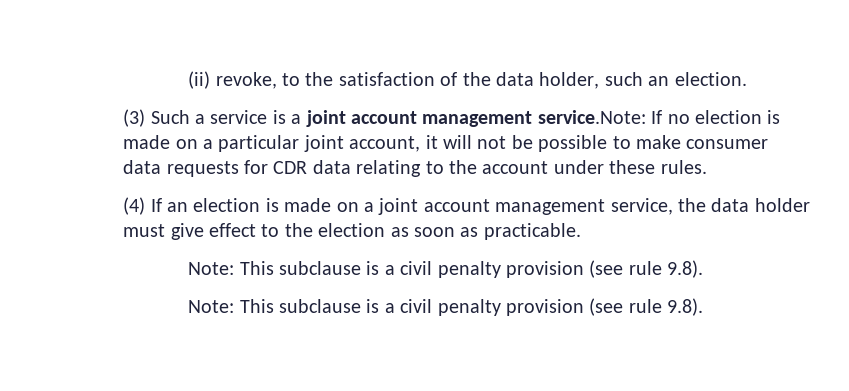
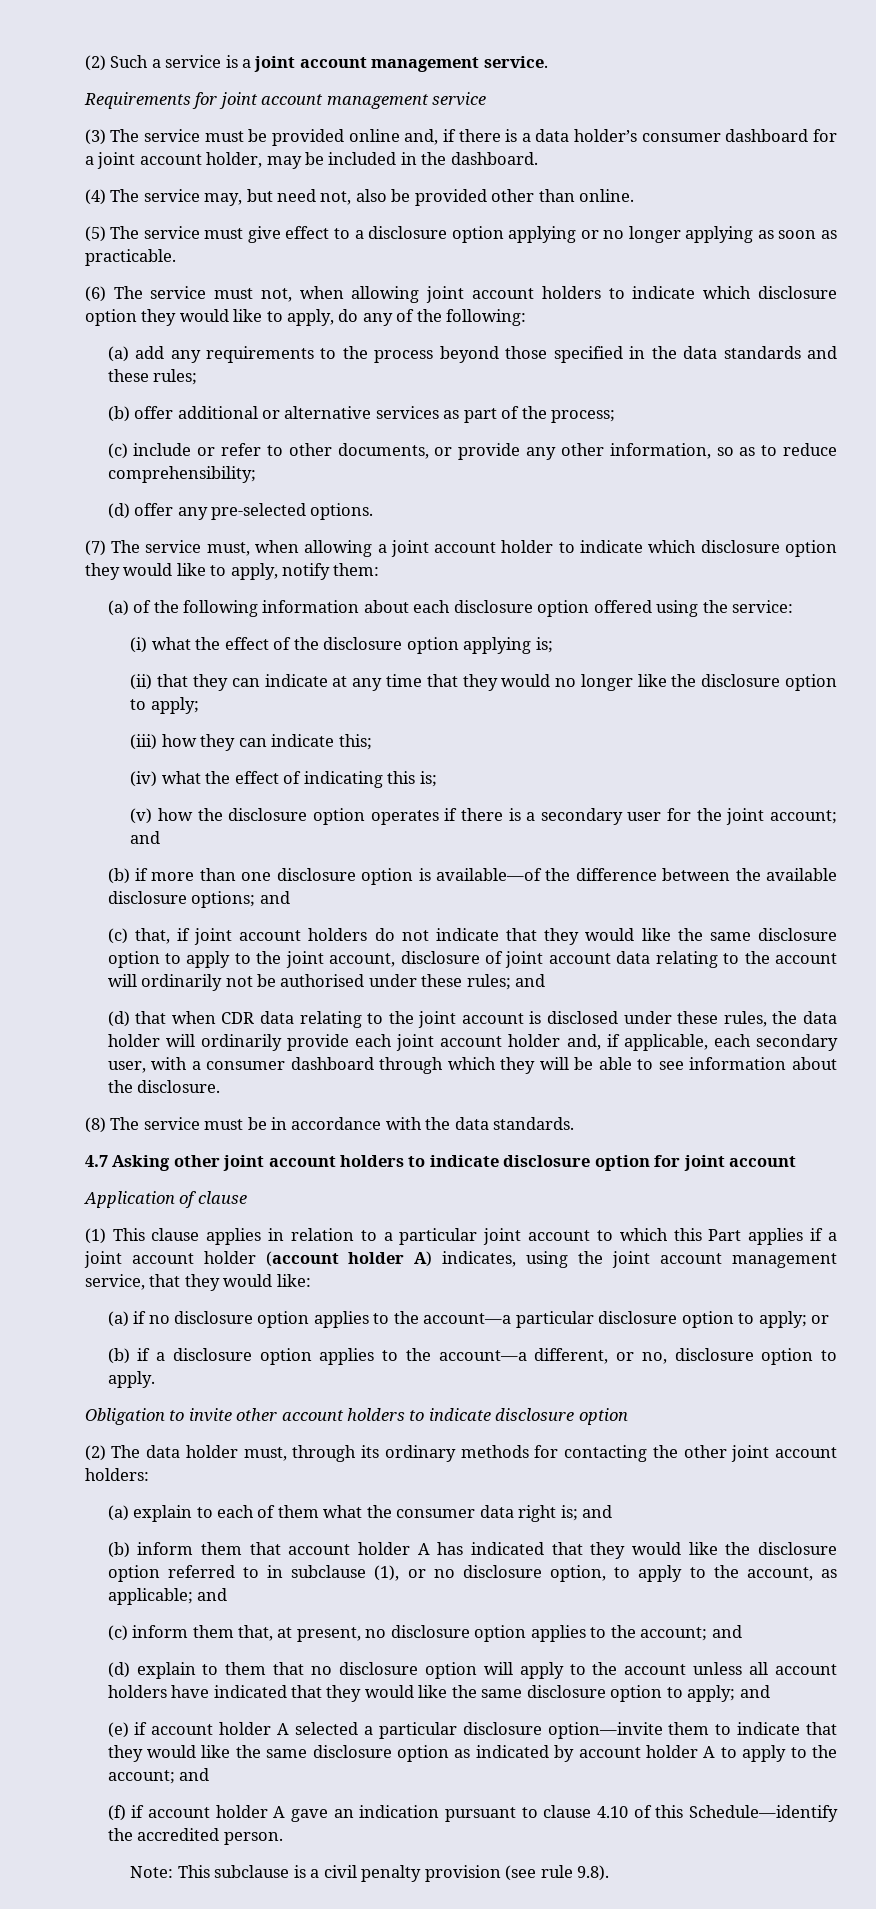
[188,71,747,89] [123,109,146,127] (ii) revoke, to the satisfaction of the data holder, such an election. // (3) -> [84,55,106,71] (2)
[537,110,781,124] [123,135,769,152] [123,160,268,177] service.Note: If no election is made on a particular joint account, it will not be possible to make consumer data requests for -> [483,56,548,68] [83,92,487,109] [84,129,837,146] [84,152,538,169] [84,189,635,206] [84,226,837,243] [84,249,176,266] [84,286,838,303] [84,309,527,326] [107,346,838,363] [107,369,198,385] [107,406,616,423] [107,443,837,460] [107,466,256,483] [107,503,374,520] [84,540,838,557] [84,563,380,580] [107,600,794,617] [130,637,553,654] [130,674,837,691] [130,697,199,714] [130,734,372,751] [130,771,437,788] [130,808,838,825] [130,831,161,844] [107,868,838,885] [107,891,290,908] [107,928,838,945] [107,951,837,968] [107,974,546,991] [107,1011,216,1027] service. // Requirements for joint account management service // (3) The service must be provided online and, if there is a data holder’s consumer dashboard for a joint account holder, may be included in the dashboard. // (4) The service may, but need not, also be provided other than online. // (5) The service must give effect to a disclosure option applying or no longer applying as soon as practicable. // (6) The service must not, when allowing joint account holders to indicate which disclosure option they would like to apply, do any of the following: // (a) add any requirements to the process beyond those specified in the data standards and these rules; // (b) offer additional or alternative services as part of the process; // (c) include or refer to other documents, or provide any other information, so as to reduce comprehensibility; // (d) offer any pre-selected options. // (7) The service must, when allowing a joint account holder to indicate which disclosure option they would like to apply, notify them: // (a) of the following information about each disclosure option offered using the service: // (i) what the effect of the disclosure option applying is; // (ii) that they can indicate at any time that they would no longer like the disclosure option to apply; // (iii) how they can indicate this; // (iv) what the effect of indicating this is; // (v) how the disclosure option operates if there is a secondary user for the joint account; and // (b) if more than one disclosure option is available―of the difference between the available disclosure options; and // (c) that, if joint account holders do not indicate that they would like the same disclosure option to apply to the joint account, disclosure of joint account data relating to the account will ordinarily not be authorised under these rules; and // (d) that when
[482,160,707,174] [123,197,810,215] [123,223,581,240] account under these rules. // (4) If an election is made on a joint account management service, the data holder must give effect to the election as soon as practicable. -> [418,1011,838,1028] [107,1034,838,1051] [107,1057,837,1074] [107,1080,221,1093] [84,1117,575,1133] [84,1155,797,1171] [83,1191,247,1208] [84,1228,837,1245] [83,1251,837,1268] [84,1274,311,1291] [107,1311,829,1328] [107,1348,837,1365] [107,1371,155,1388] [84,1408,628,1425] [84,1445,838,1462] [84,1468,149,1481] [107,1505,613,1522] [107,1542,837,1559] [107,1565,838,1582] [107,1588,228,1605] [107,1625,742,1642] [107,1662,838,1679] [107,1685,770,1702] [107,1722,837,1739] [107,1745,838,1762] [107,1768,210,1784] [107,1805,838,1822] [107,1828,283,1845] joint account is disclosed under these rules, the data holder will ordinarily provide each joint account holder and, if applicable, each secondary user, with a consumer dashboard through which they will be able to see information about the disclosure. // (8) The service must be in accordance with the data standards. // 4.7 Asking other joint account holders to indicate disclosure option for joint account // Application of clause // (1) This clause applies in relation to a particular joint account to which this Part applies if a joint account holder (account holder A) indicates, using the joint account management service, that they would like: // (a) if no disclosure option applies to the account―a particular disclosure option to apply; or // (b) if a disclosure option applies to the account―a different, or no, disclosure option to apply. // Obligation to invite other account holders to indicate disclosure option // (2) The data holder must, through its ordinary methods for contacting the other joint account holders: // (a) explain to each of them what the consumer data right is; and // (b) inform them that account holder A has indicated that they would like the disclosure option referred to in subclause (1), or no disclosure option, to apply to the account, as applicable; and // (c) inform them that, at present, no disclosure option applies to the account; and // (d) explain to them that no disclosure option will apply to the account unless all account holders have indicated that they would like the same disclosure option to apply; and // (e) if account holder A selected a particular disclosure option―invite them to indicate that they would like the same disclosure option as indicated by account holder A to apply to the account; and // (f) if account holder A gave an indication pursuant to clause 4.10 of this Schedule—identify the accredited person.
[188,298,704,316] // Note: This subclause is a civil penalty provision (see rule 9.8). -> (610, 1873) none

